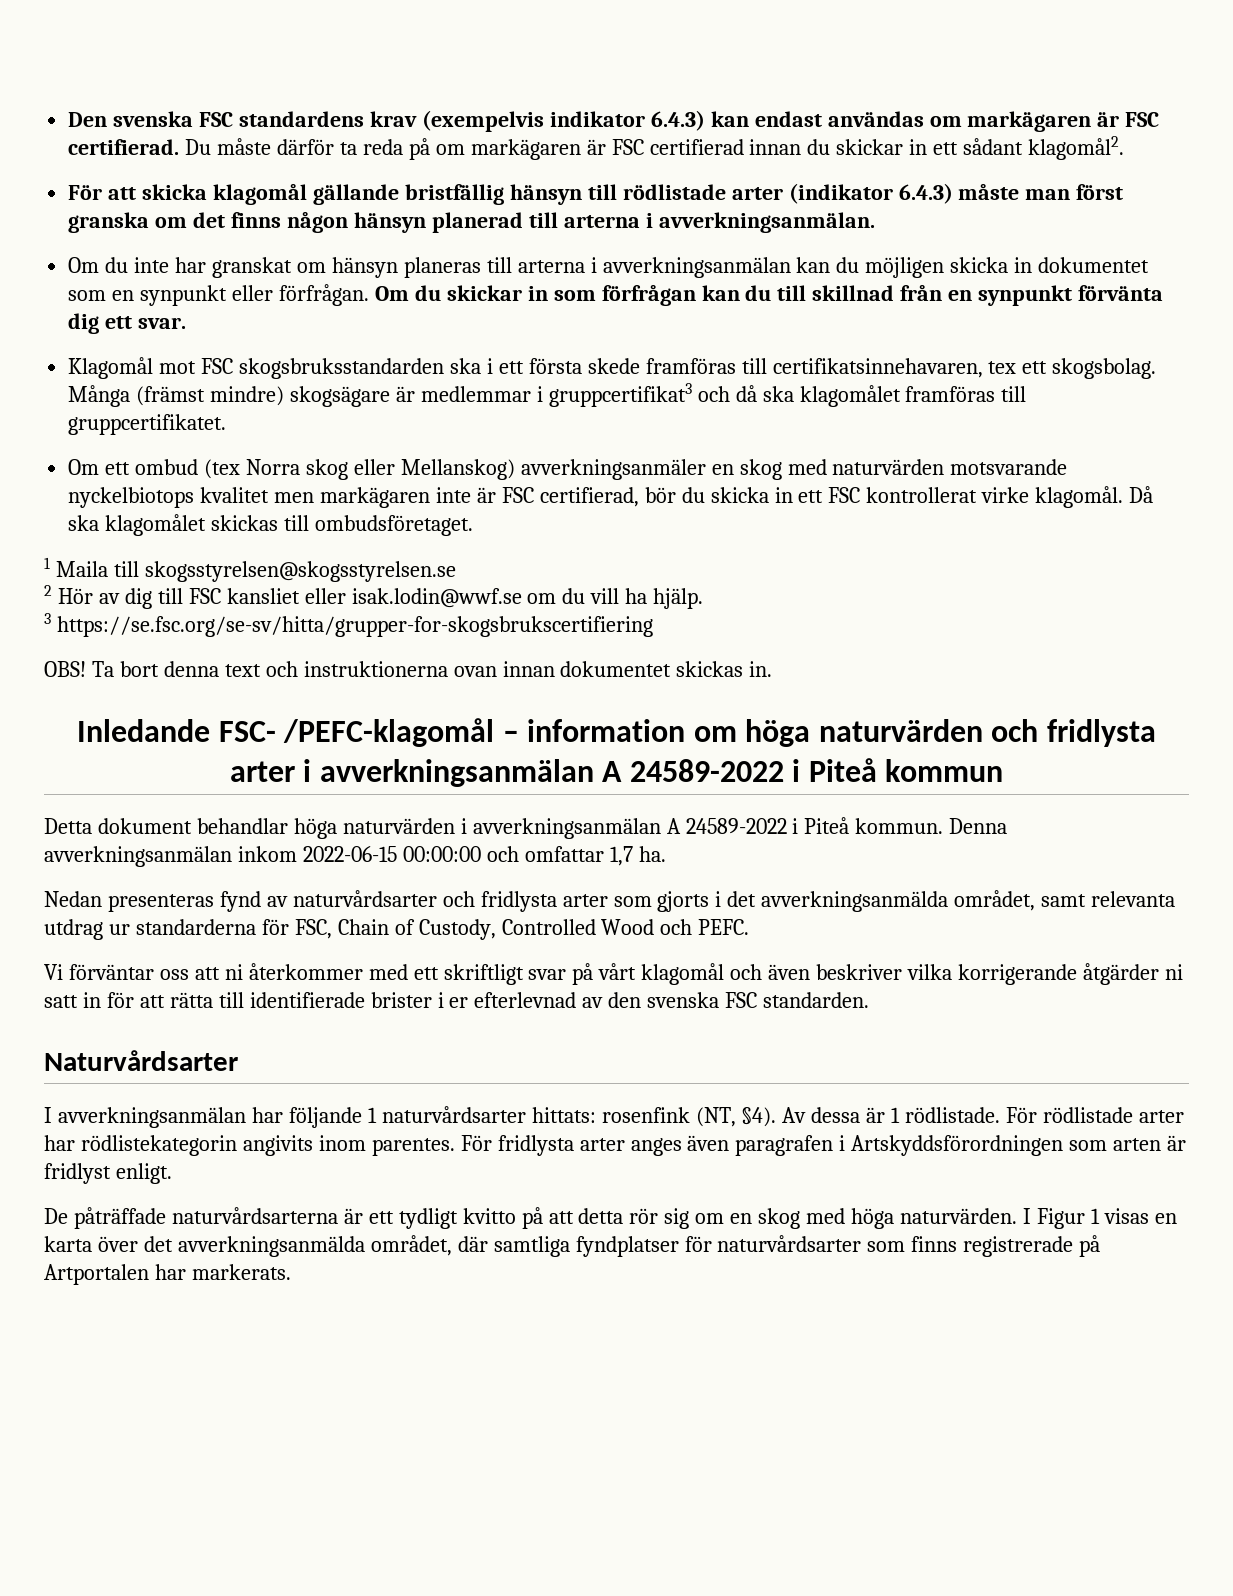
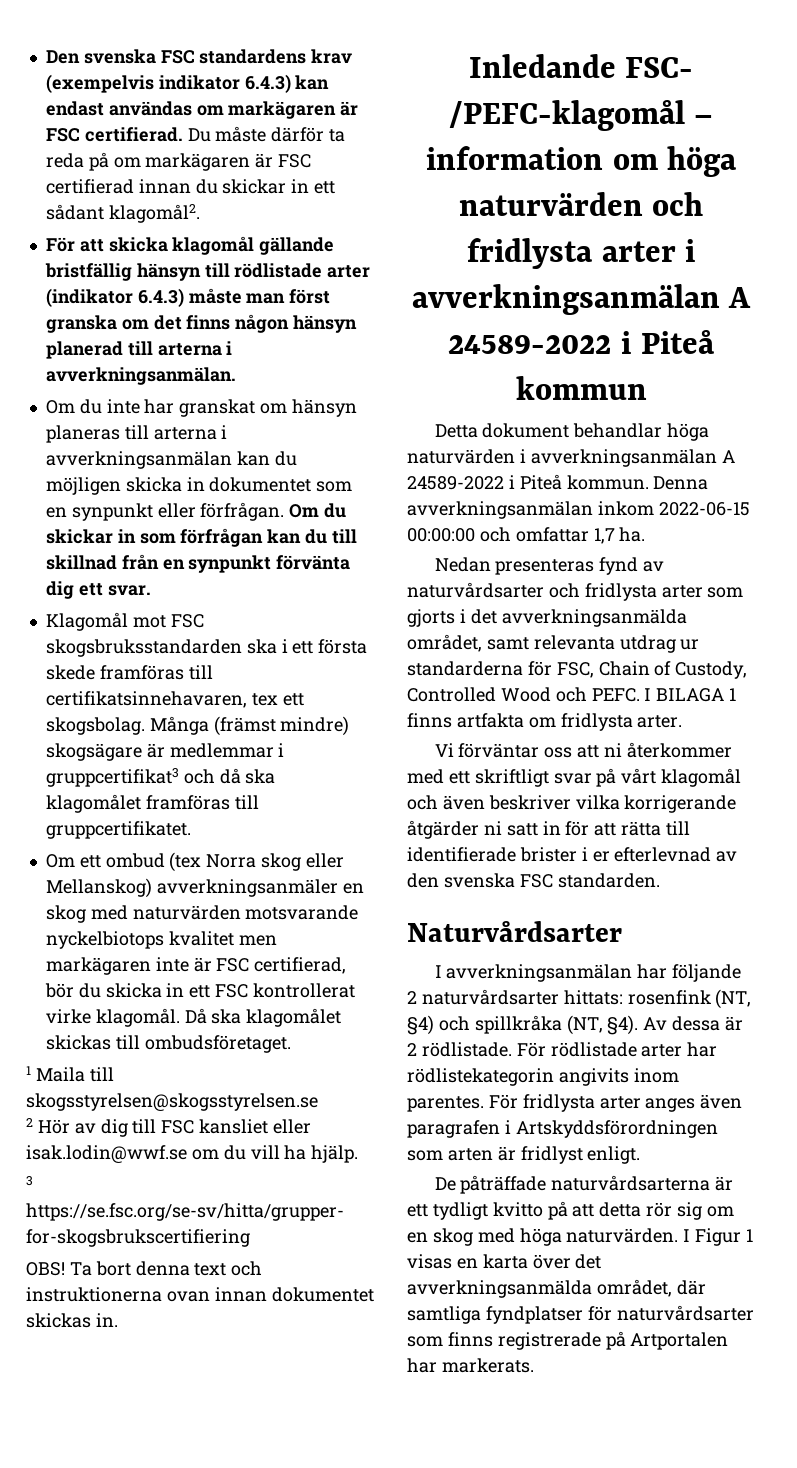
(750, 927) none -> [644,688,737,702] [407,713,683,731] I BILAGA 1 finns artfakta om fridlysta arter.
[367,1107,377,1123] 1 -> [407,991,417,1004] 2
(736, 1117) none -> [407,1015,603,1035] §4) och spillkråka (NT,
[891,1107,901,1123] 1 -> [407,1043,417,1056] 2

